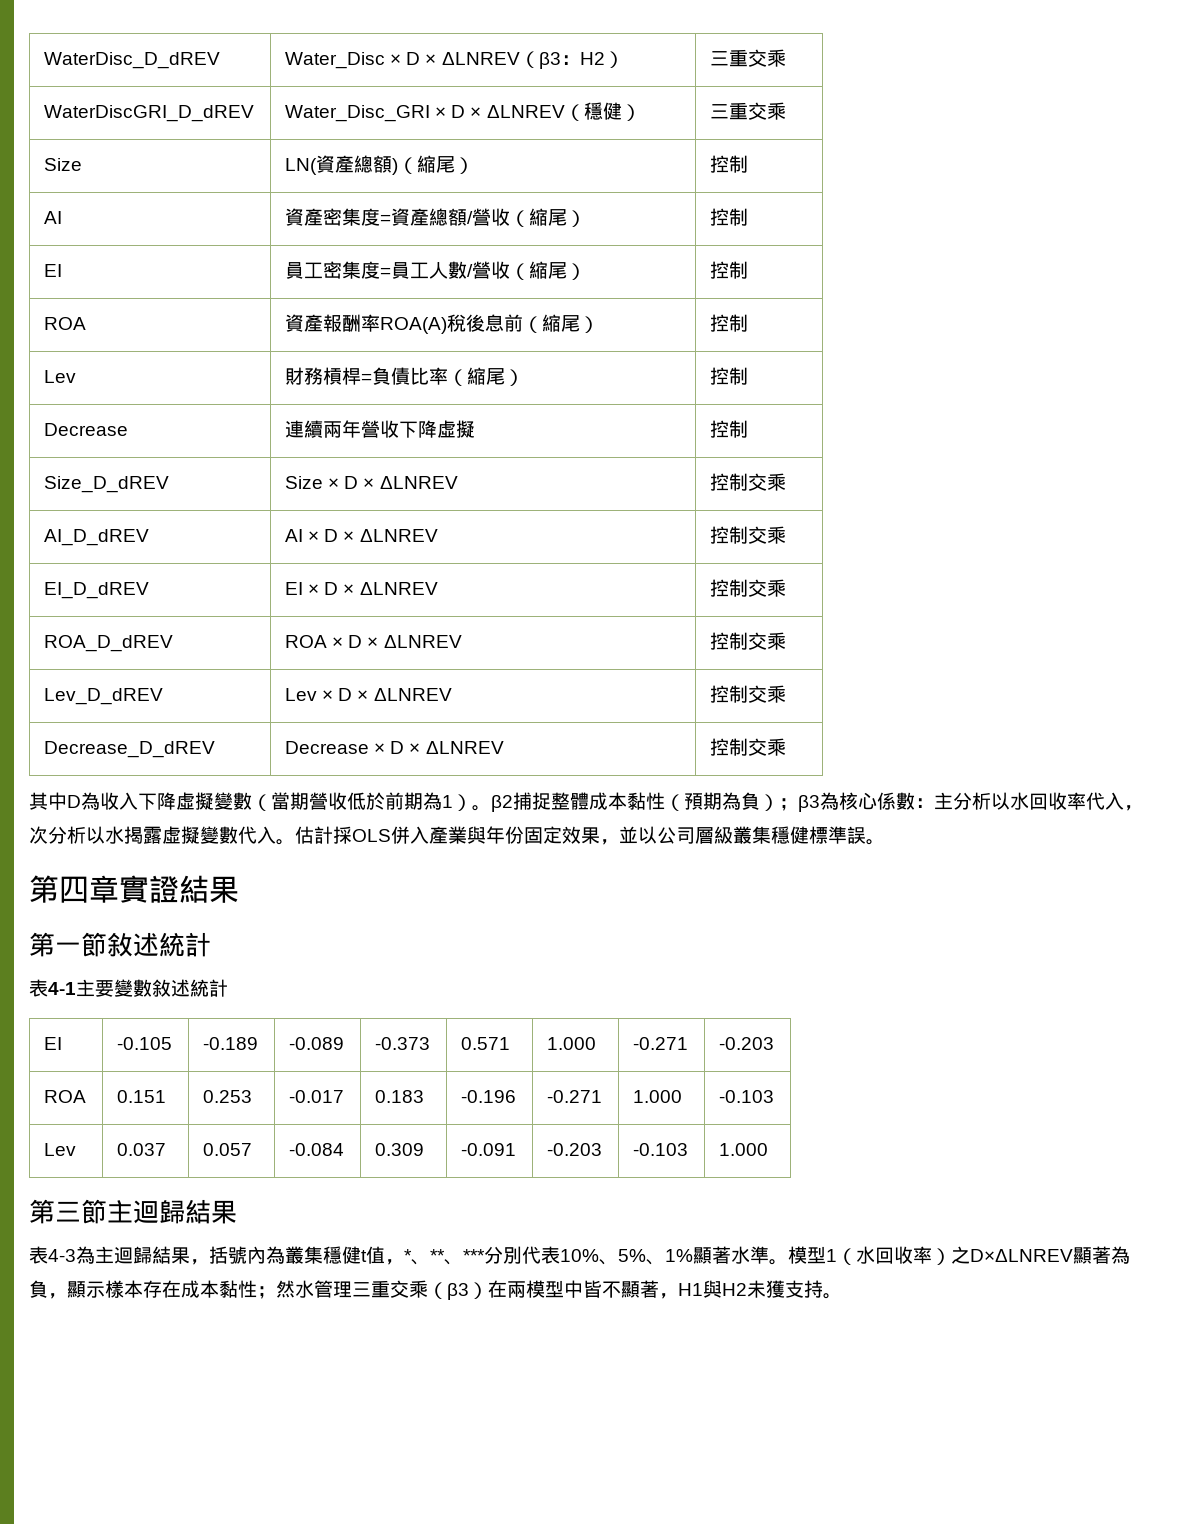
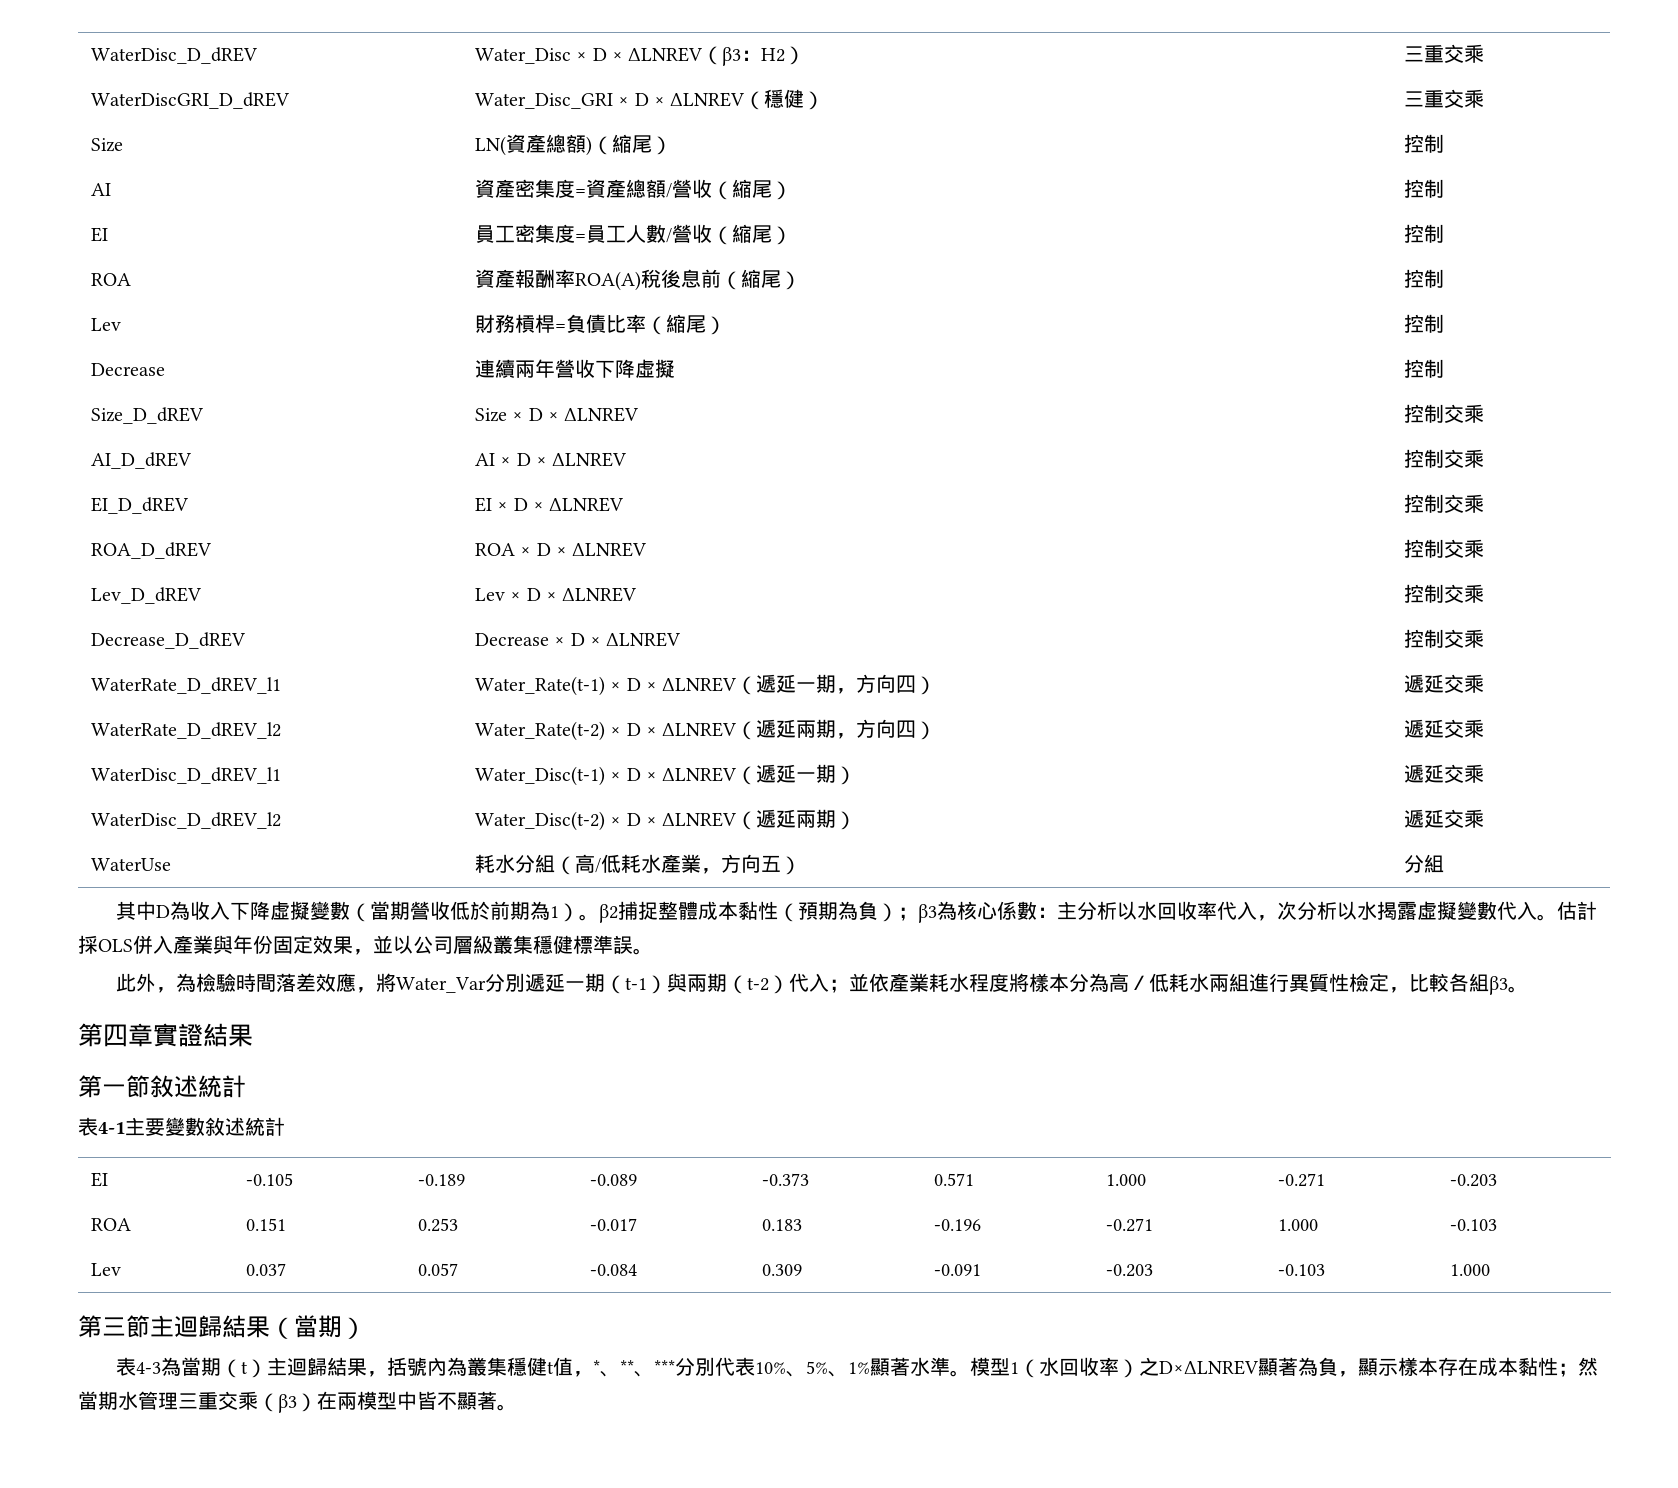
(787, 747) none -> [90,677,281,694] [474,674,937,696] [1403,674,1484,693] [90,722,281,739] [474,719,937,741] [1403,719,1484,738] [90,767,281,784] [474,764,857,786] [1403,764,1484,783] [90,812,281,829] [474,809,857,831] [1403,809,1484,828] [90,858,171,871] [474,854,801,875] [1403,854,1444,873] // WaterRate_D_dREV_l1 | Water_Rate(t-1) × D × ΔLNREV（遞延一期，方向四） | 遞延交乘 // WaterRate_D_dREV_l2 | Water_Rate(t-2) × D × ΔLNREV（遞延兩期，方向四） | 遞延交乘 // WaterDisc_D_dREV_l1 | Water_Disc(t-1) × D × ΔLNREV（遞延一期） | 遞延交乘 // WaterDisc_D_dREV_l2 | Water_Disc(t-2) × D × ΔLNREV（遞延兩期） | 遞延交乘 // WaterUse | 耗水分組（高/低耗水產業，方向五） | 分組
(885, 842) none -> [116,973,1529,995] // 此外，為檢驗時間落差效應，將Water_Var分別遞延一期（t-1）與兩期（t-2）代入；並依產業耗水程度將樣本分為高／低耗水兩組進行異質性檢定，比較各組β3。
(237, 1212) none -> [270,1315,366,1339] （當期）
(95, 1255) none -> [181,1357,268,1378] 當期（t）
(295, 1289) none -> [78,1391,118,1410] 當期
[659,1280,823,1299] ，H1與H2未獲支持 -> (497, 1400) none

